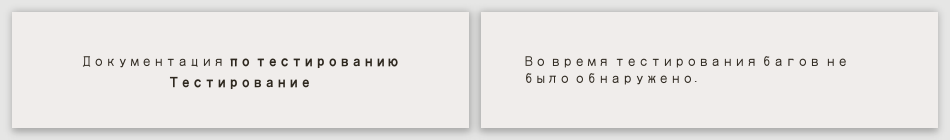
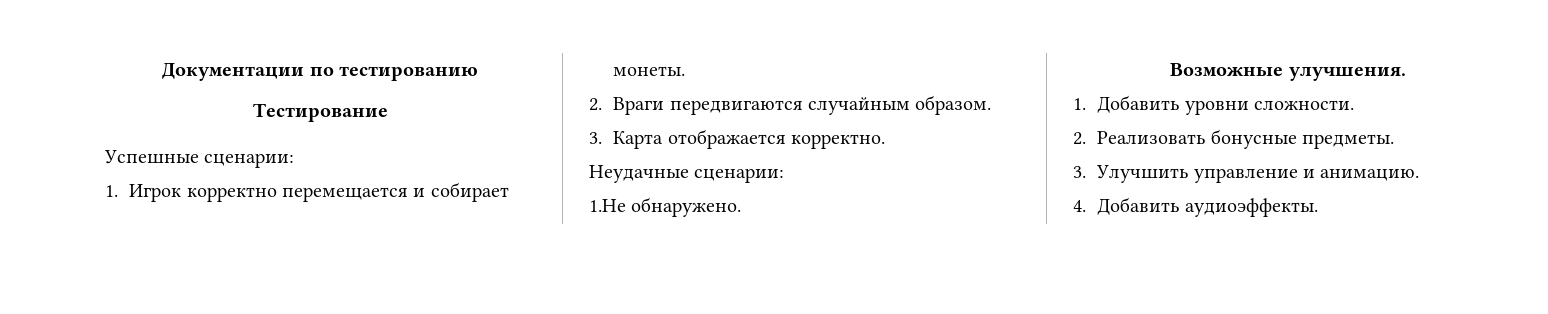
[80,56,225,68] Документация -> [162,63,305,81] Документации
[523,56,849,68] [523,73,699,85] Во время тестирования багов не было обнаружено. -> [104,150,295,168] [105,182,509,202] [613,66,686,76] [589,95,992,115] [589,129,885,149] [589,165,785,183] [589,197,742,217] [1170,63,1406,81] [1073,95,1354,115] [1073,129,1394,149] [1073,165,1420,183] [1073,197,1318,217] Успешные сценарии: // 1. Игрок корректно перемещается и собирает монеты. // 2. Враги передвигаются случайным образом. // 3. Карта отображается корректно. // Неудачные сценарии: // 1.Не обнаружено. // Возможные улучшения. // 1. Добавить уровни сложности. // 2. Реализовать бонусные предметы. // 3. Улучшить управление и анимацию. // 4. Добавить аудиоэффекты.

